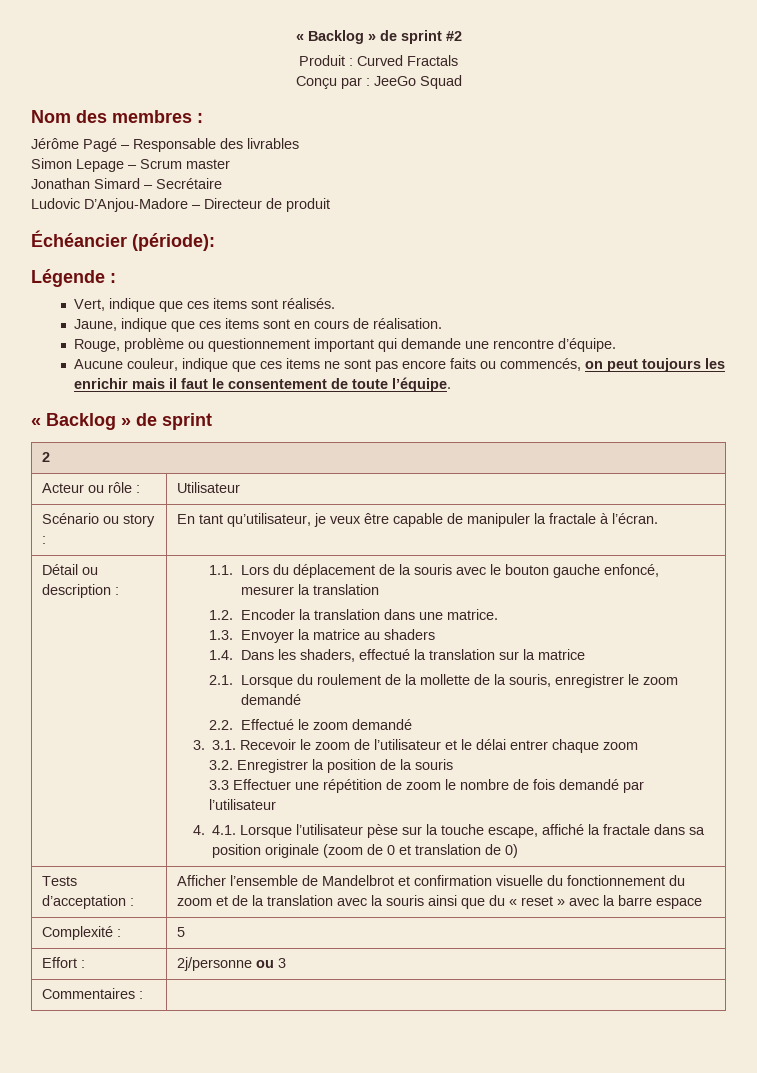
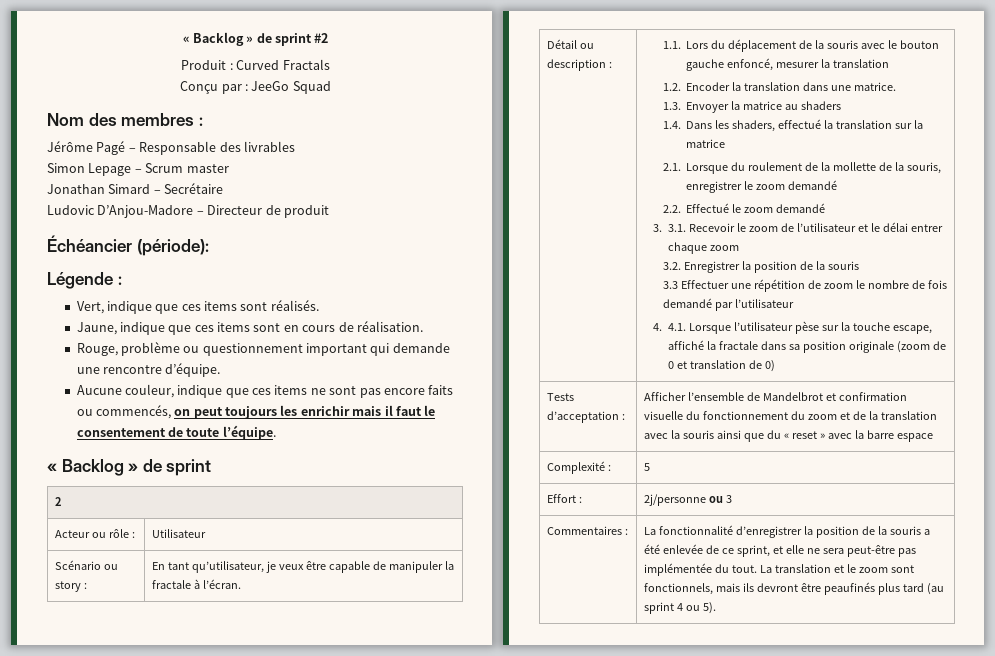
(144, 995) none -> [643,525,930,538] [643,544,916,557] [643,563,914,576] [643,582,944,595] [643,602,716,614] La fonctionnalité d’enregistrer la position de la souris a été enlevée de ce sprint, et elle ne sera peut-être pas implémentée du tout. La translation et le zoom sont fonctionnels, mais ils devront être peaufinés plus tard (au sprint 4 ou 5).

